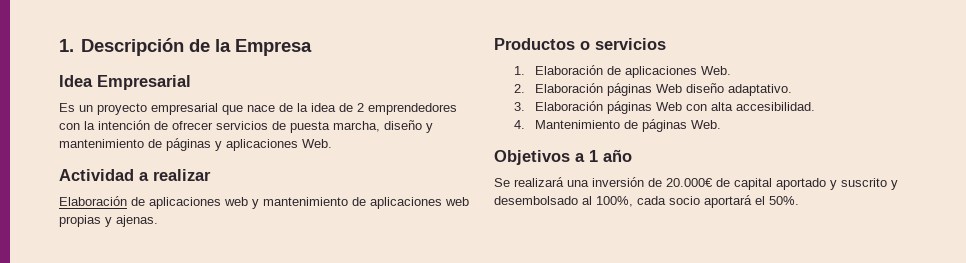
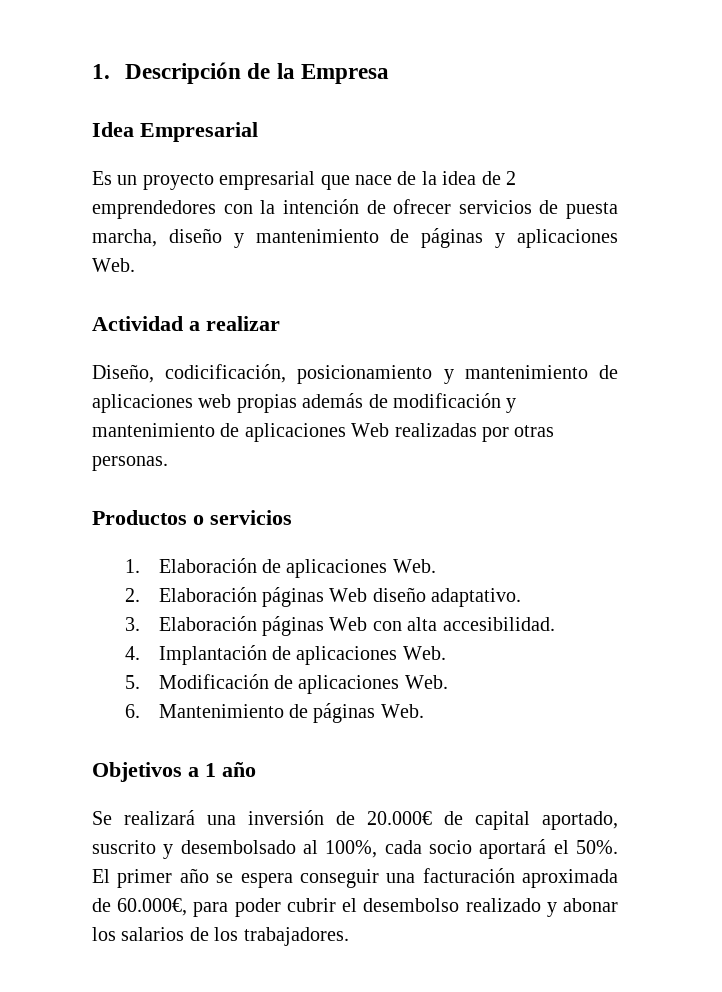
[59,196,248,209] Elaboración de aplicaciones web -> [92,364,433,384] Diseño, codicificación, posicionamiento
[105,215,158,227] y ajenas. -> [302,393,517,413] [92,423,555,442] [92,456,168,471] además de modificación y mantenimiento de aplicaciones Web realizadas por otras personas.
(526, 124) none -> [158,645,446,665] [125,674,448,694] [125,704,141,718] Implantación de aplicaciones Web. // 5. Modificación de aplicaciones Web. // 6.
[776,178,837,190] aportado y -> [542,811,618,830] aportado,
(799, 200) none -> [92,868,618,888] [92,898,618,917] [92,927,349,946] El primer año se espera conseguir una facturación aproximada de 60.000€, para poder cubrir el desembolso realizado y abonar los salarios de los trabajadores.

